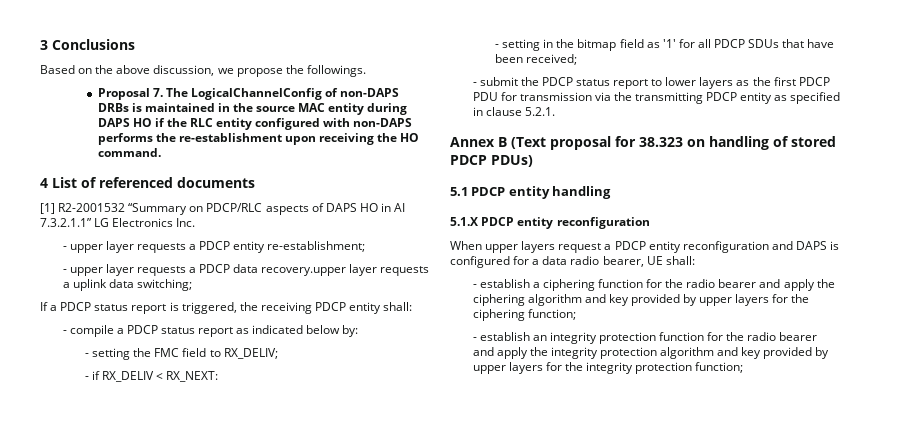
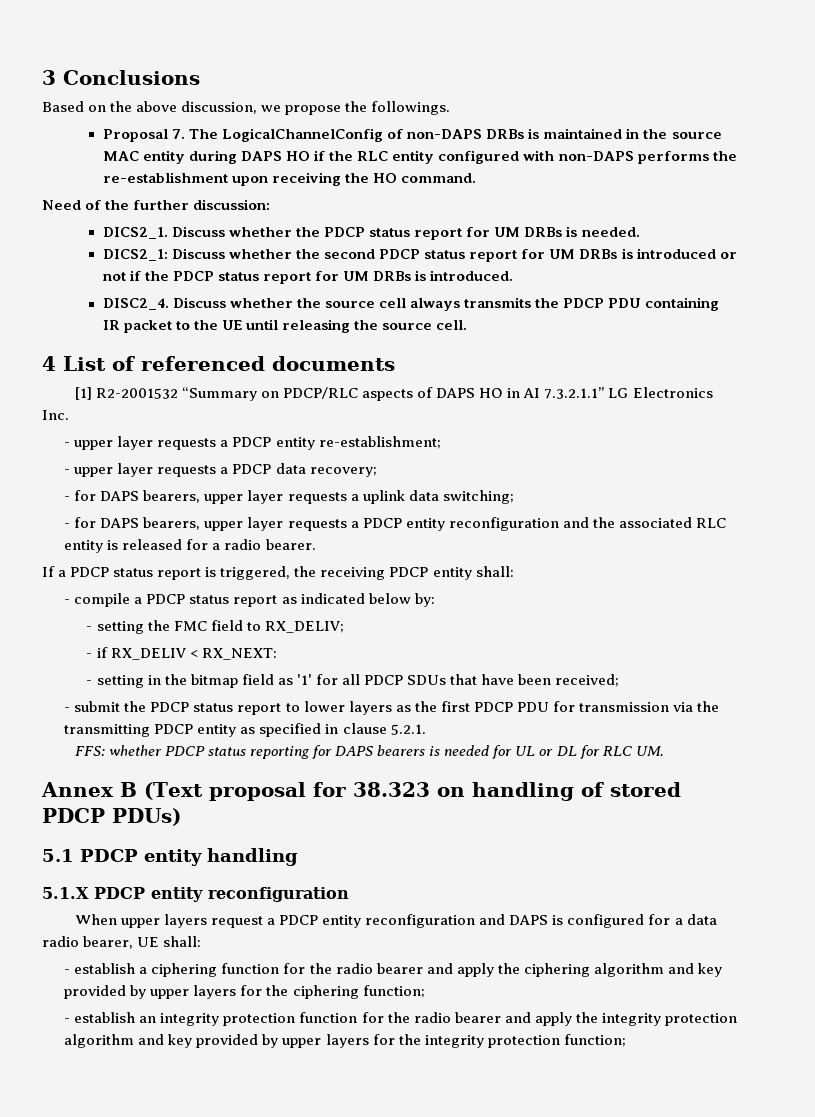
(161, 152) none -> [42,199,271,210] [102,226,640,240] [102,248,737,262] [102,270,514,284] [102,297,719,311] [102,319,468,333] // Need of the further discussion: // DICS2_1. Discuss whether the PDCP status report for UM DRBs is needed. // DICS2_1: Discuss whether the second PDCP status report for UM DRBs is introduced or not if the PDCP status report for UM DRBs is introduced. // DISC2_4. Discuss whether the source cell always transmits the PDCP PDU containing IR packet to the UE until releasing the source cell.
[261,267,347,276] recovery.upper -> [309,467,377,477] [64,490,244,504] recovery; // - for DAPS bearers, upper
(192, 285) none -> [64,517,726,531] [64,539,316,553] // - for DAPS bearers, upper layer requests a PDCP entity reconfiguration and the associated RLC entity is released for a radio bearer.
(555, 111) none -> [74,745,664,759] // FFS: whether PDCP status reporting for DAPS bearers is needed for UL or DL for RLC UM.

